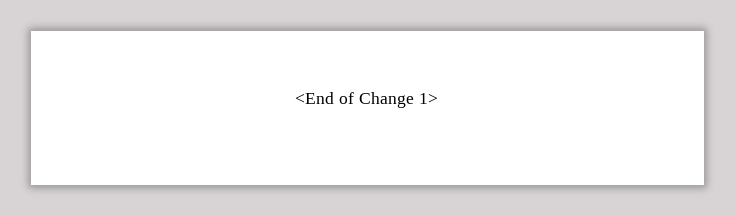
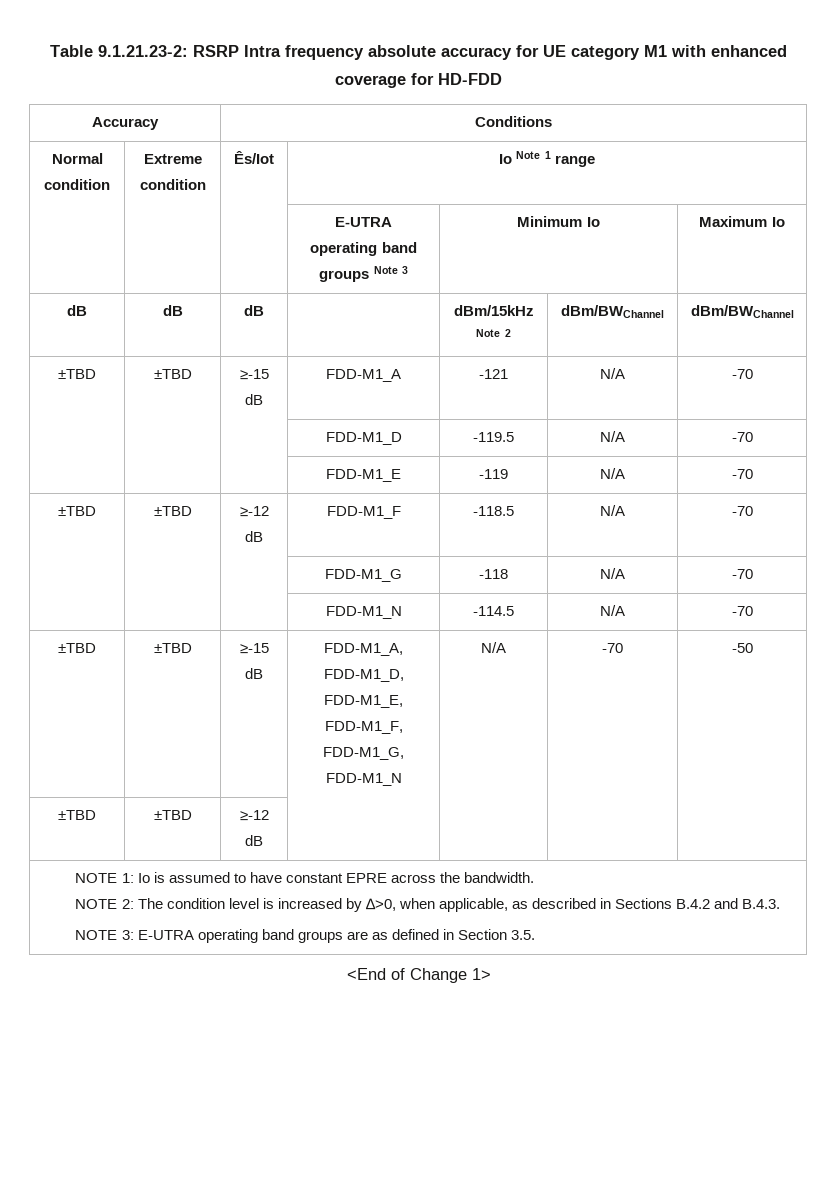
(295, 98) none -> [50,45,787,60] [335,73,502,88] [92,117,159,130] [475,116,552,127] [51,153,103,164] [44,179,110,190] [143,154,202,164] [139,179,206,190] [234,151,274,164] [499,151,595,167] [335,217,392,227] [310,242,417,256] [319,266,408,282] [517,216,600,227] [699,216,785,227] [67,305,87,316] [162,305,183,316] [244,305,264,316] [453,305,534,316] [476,329,511,337] [561,305,664,318] [690,305,794,318] [58,369,96,379] [153,369,192,379] [239,369,269,380] [245,394,263,405] [326,369,401,382] [479,369,508,379] [600,368,625,379] [731,369,753,379] [325,432,402,445] [473,432,514,442] [600,431,625,442] [731,432,753,442] [326,469,401,482] [479,469,508,479] [600,468,625,479] [731,469,753,479] [58,506,96,516] [153,506,192,516] [239,506,269,517] [245,531,263,542] [326,506,401,519] [473,506,514,516] [600,505,625,516] [731,506,753,516] [325,569,402,582] [479,569,508,579] [600,568,625,579] [731,569,753,579] [325,606,402,619] [473,606,514,616] [600,605,625,616] [731,606,753,616] [58,643,96,653] [153,643,192,653] [239,643,269,654] [245,668,263,679] [324,643,403,656] [323,669,404,682] [324,695,403,708] [324,721,403,734] [323,747,404,760] [325,773,402,786] [481,642,506,653] [602,643,623,653] [731,643,753,653] [58,810,96,820] [153,810,192,820] [239,810,269,821] [245,835,263,846] [75,872,535,883] [75,898,781,912] [75,929,536,943] Table 9.1.21.23-2: RSRP Intra frequency absolute accuracy for UE category M1 with enhanced coverage for HD-FDD // Accuracy | Conditions // Normal condition | Extreme condition | Ês/Iot | Io Note 1 range // | | | E-UTRA operating band groups Note 3 | Minimum Io | Maximum Io // dB | dB | dB | | dBm/15kHz Note 2 | dBm/BWChannel | dBm/BWChannel // ±TBD | ±TBD | ≥-15 dB | FDD-M1_A | -121 | N/A | -70 // | | | FDD-M1_D | -119.5 | N/A | -70 // | | | FDD-M1_E | -119 | N/A | -70 // ±TBD | ±TBD | ≥-12 dB | FDD-M1_F | -118.5 | N/A | -70 // | | | FDD-M1_G | -118 | N/A | -70 // | | | FDD-M1_N | -114.5 | N/A | -70 // ±TBD | ±TBD | ≥-15 dB | FDD-M1_A, FDD-M1_D, FDD-M1_E, FDD-M1_F, FDD-M1_G, FDD-M1_N | N/A | -70 | -50 // ±TBD | ±TBD | ≥-12 dB | | | | // NOTE 1: Io is assumed to have constant EPRE across the bandwidth. // NOTE 2: The condition level is increased by ∆>0, when applicable, as described in Sections B.4.2 and B.4.3. // NOTE 3: E-UTRA operating band groups are as defined in Section 3.5. //

